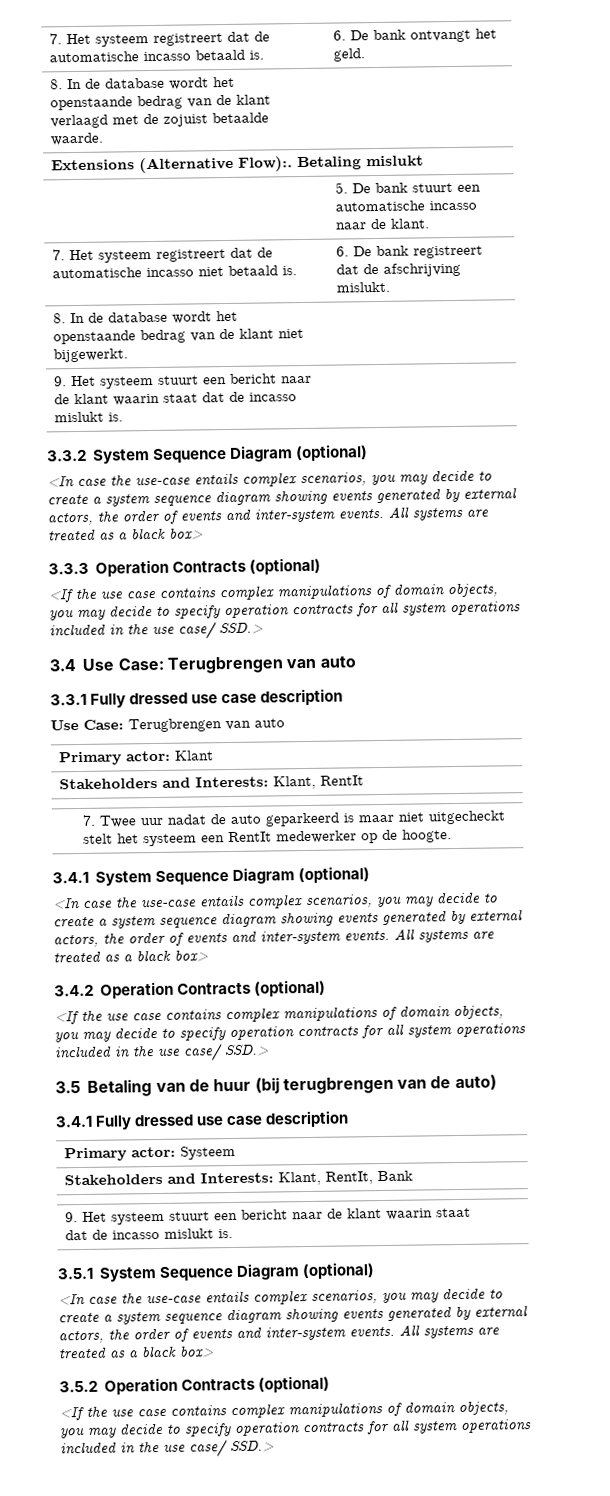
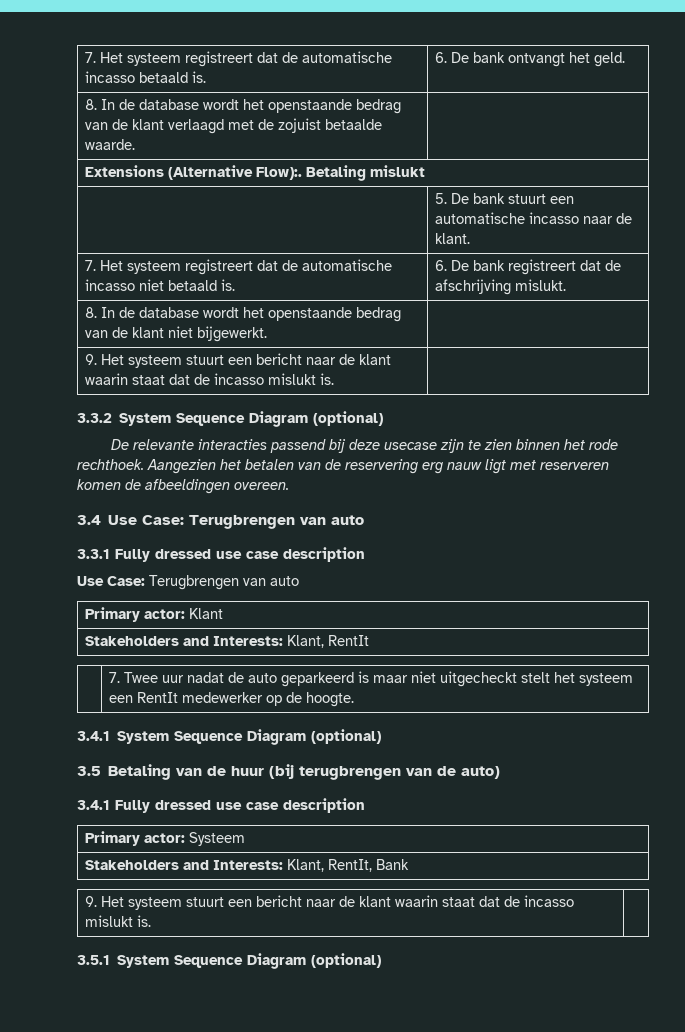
[47,469,492,488] [47,487,517,507] [47,506,489,526] [48,527,203,541] [48,557,322,577] [48,583,499,603] [49,601,521,621] [49,621,263,640] <In case the use-case entails complex scenarios, you may decide to create a system sequence diagram showing events generated by external actors, the order of events and inter-system events. All systems are treated as a black box> // 3.3.3 Operation Contracts (optional) // <If the use case contains complex manipulations of domain objects, you may decide to specify operation contracts for all system operations included in the use case/ SSD.> -> [110,439,618,453] [77,459,609,474] [77,479,289,494] De relevante interacties passend bij deze usecase zijn te zien binnen het rode rechthoek. Aangezien het betalen van de reservering erg nauw ligt met reserveren komen de afbeeldingen overeen.
[52,891,498,910] [53,909,523,929] [53,928,495,948] [53,949,208,963] [54,979,327,999] [54,1005,504,1025] [54,1023,526,1043] [54,1043,269,1062] // <In case the use-case entails complex scenarios, you may decide to create a system sequence diagram showing events generated by external actors, the order of events and inter-system events. All systems are treated as a black box> // 3.4.2 Operation Contracts (optional) // <If the use case contains complex manipulations of domain objects, you may decide to specify operation contracts for all system operations included in the use case/ SSD.> -> (382, 736) none
[58,1287,503,1306] [58,1305,528,1325] [58,1324,500,1344] [58,1345,214,1359] [59,1375,331,1395] [59,1401,509,1421] [60,1419,532,1439] [60,1439,274,1458] // <In case the use-case entails complex scenarios, you may decide to create a system sequence diagram showing events generated by external actors, the order of events and inter-system events. All systems are treated as a black box> // 3.5.2 Operation Contracts (optional) // <If the use case contains complex manipulations of domain objects, you may decide to specify operation contracts for all system operations included in the use case/ SSD.> -> (382, 960) none

